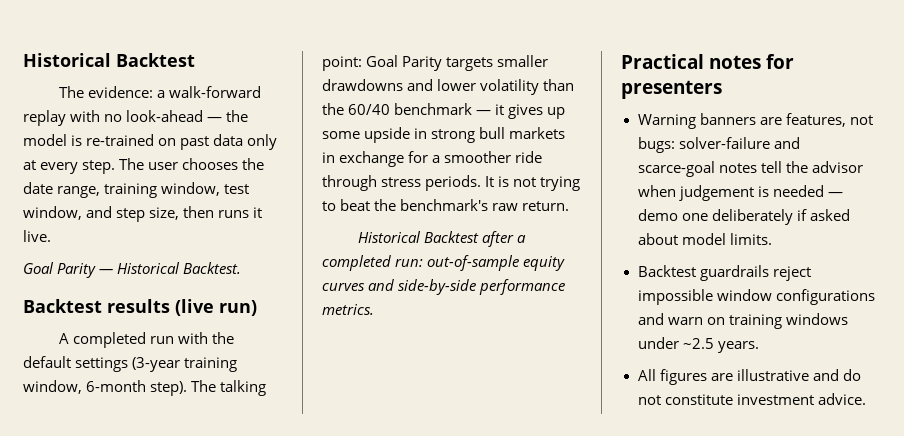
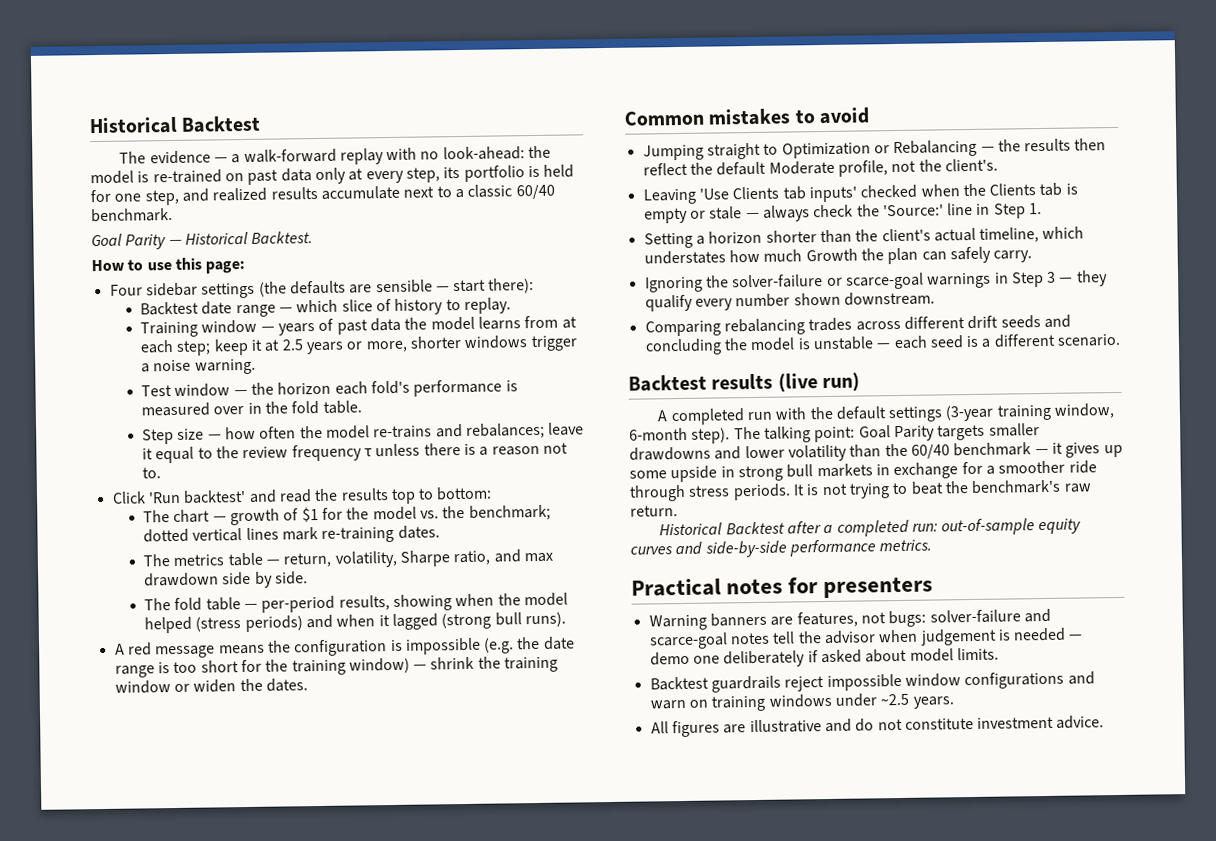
[87,86,153,98] evidence: -> [149,150,228,165] evidence —
[126,110,223,122] look-ahead — -> [442,146,525,161] look-ahead:
[82,158,265,174] [23,182,250,198] [23,206,263,222] [23,230,51,242] step. The user chooses the date range, training window, test window, and step size, then runs it live. -> [405,164,575,183] [90,184,555,206] [91,207,173,223] step, its portfolio is held for one step, and realized results accumulate next to a classic 60/40 benchmark.
(242, 268) none -> [91,257,246,274] [109,278,535,299] [140,297,512,318] [140,315,577,338] [140,335,578,356] [141,358,256,375] [141,379,518,397] [141,400,362,417] [142,422,585,445] [142,442,568,464] [142,467,162,479] [111,486,493,504] [143,504,551,526] [143,525,440,543] [143,549,554,568] [144,571,309,588] [144,592,569,613] [144,611,567,634] [114,636,575,659] [114,656,559,678] [114,678,308,694] [624,107,870,126] [642,138,1107,161] [642,158,998,177] [642,182,1078,205] [643,202,1043,224] [643,226,1085,249] [643,246,1033,265] [644,270,1108,293] [644,291,935,312] [644,314,1071,337] [644,333,1122,356] // How to use this page: // Four sidebar settings (the defaults are sensible — start there): // Backtest date range — which slice of history to replay. // Training window — years of past data the model learns from at each step; keep it at 2.5 years or more, shorter windows trigger a noise warning. // Test window — the horizon each fold's performance is measured over in the fold table. // Step size — how often the model re-trains and rebalances; leave it equal to the review frequency τ unless there is a reason not to. // Click 'Run backtest' and read the results top to bottom: // The chart — growth of $1 for the model vs. the benchmark; dotted vertical lines mark re-training dates. // The metrics table — return, volatility, Sharpe ratio, and max drawdown side by side. // The fold table — per-period results, showing when the model helped (stress periods) and when it lagged (strong bull runs). // A red message means the configuration is impossible (e.g. the date range is too short for the training window) — shrink the training window or widen the dates. // Common mistakes to avoid // Jumping straight to Optimization or Rebalancing — the results then reflect the default Moderate profile, not the client's. // Leaving 'Use Clients tab inputs' checked when the Clients tab is empty or stale — always check the 'Source:' line in Step 1. // Setting a horizon shorter than the client's actual timeline, which understates how much Growth the plan can safely carry. // Ignoring the solver-failure or scarce-goal warnings in Step 3 — they qualify every number shown downstream. // Comparing rebalancing trades across different drift seeds and concluding the model is unstable — each seed is a different scenario.

